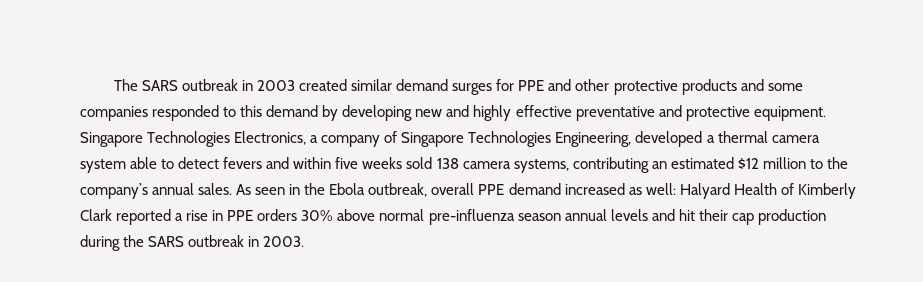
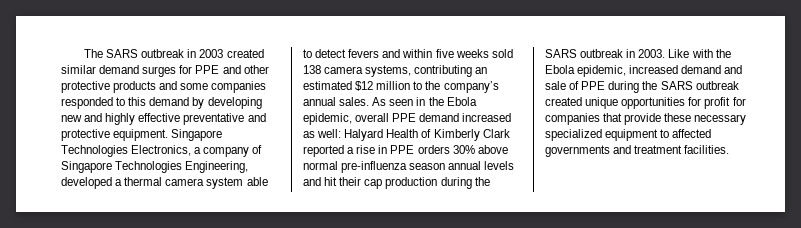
[368,183,428,197] outbreak, -> [303,113,352,125] epidemic,
(305, 241) none -> [668,49,731,58] [545,65,743,77] [545,81,739,93] [545,97,746,109] [545,113,747,125] [545,129,712,141] [545,145,730,157] Like with the Ebola epidemic, increased demand and sale of PPE during the SARS outbreak created unique opportunities for profit for companies that provide these necessary specialized equipment to affected governments and treatment facilities.

